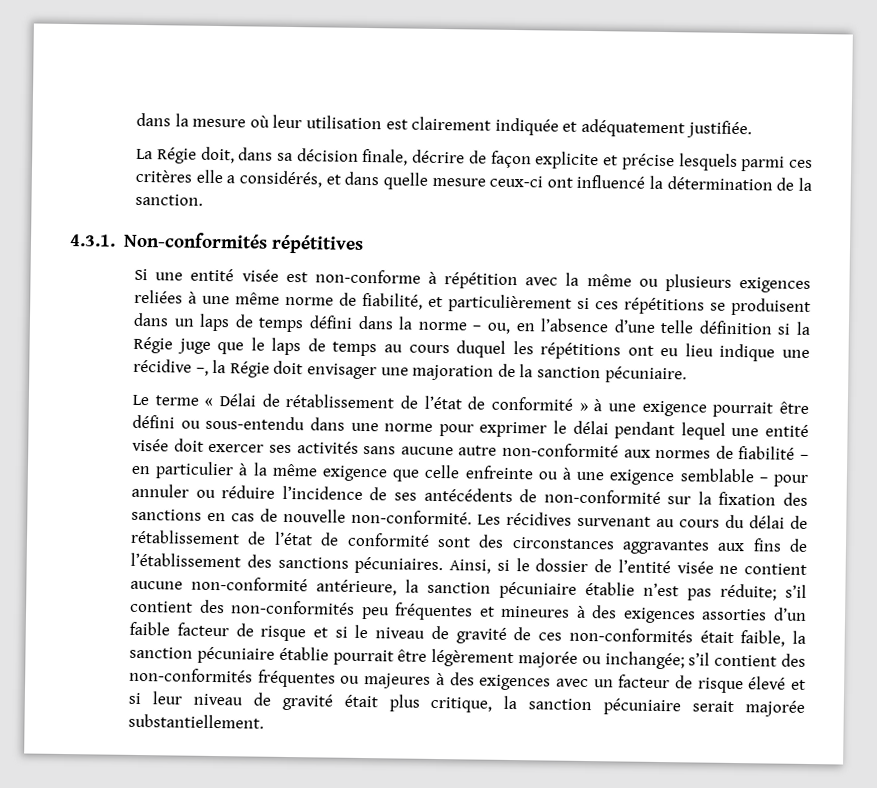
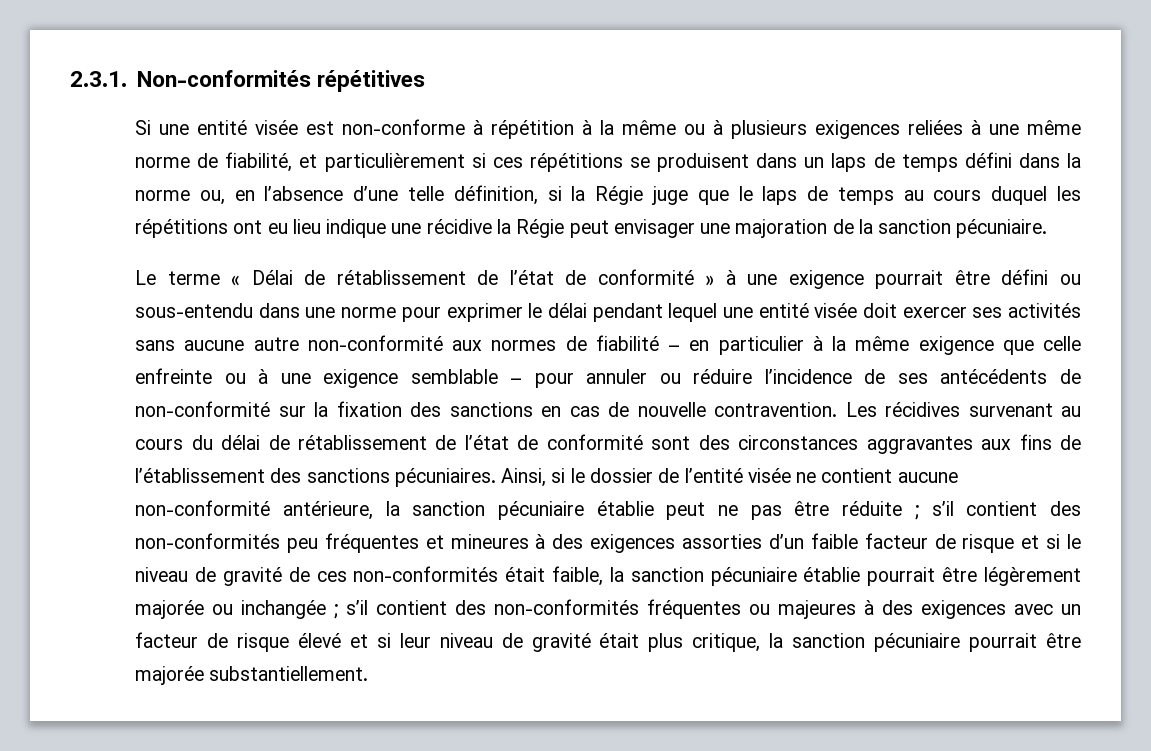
[136,112,752,139] [136,146,814,172] [135,169,812,191] [135,193,204,206] [69,234,116,247] dans la mesure où leur utilisation est clairement indiquée et adéquatement justifiée. // La Régie doit, dans sa décision finale, décrire de façon explicite et précise lesquels parmi ces critères elle a considérés, et dans quelle mesure ceux-ci ont influencé la détermination de la sanction. // 4.3.1. -> [70,71,127,87] 2.3.1.
[525,277,559,286] avec -> [582,120,593,135] à
(659, 282) none -> [713,120,724,135] à
[472,325,482,331] – -> (191, 195) none
[698,320,773,335] définition -> [453,185,538,205] définition,
[195,359,304,378] –, la Régie doit -> [496,219,609,238] la Régie peut
[351,509,473,525] non-conformité. -> [714,402,838,417] contravention.
[643,582,778,601] n’est pas réduite; -> [666,501,919,520] peut ne pas être réduite ;
[604,651,685,670] inchangée; -> [241,600,339,619] inchangée ;
[692,700,735,713] serait -> [969,633,1081,652] pourrait être

